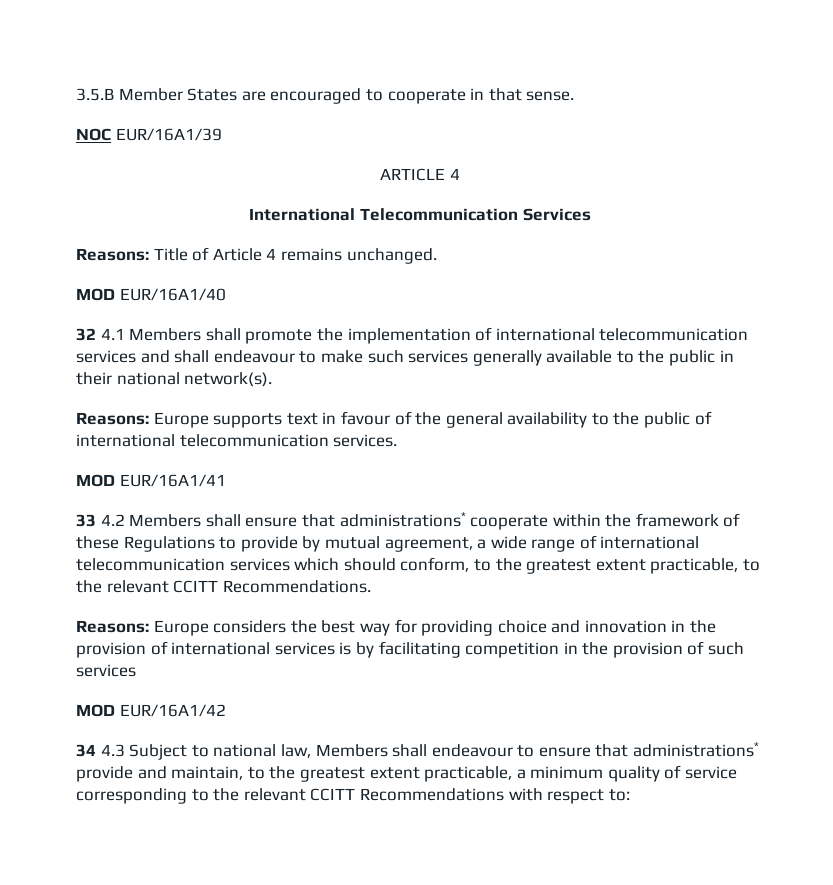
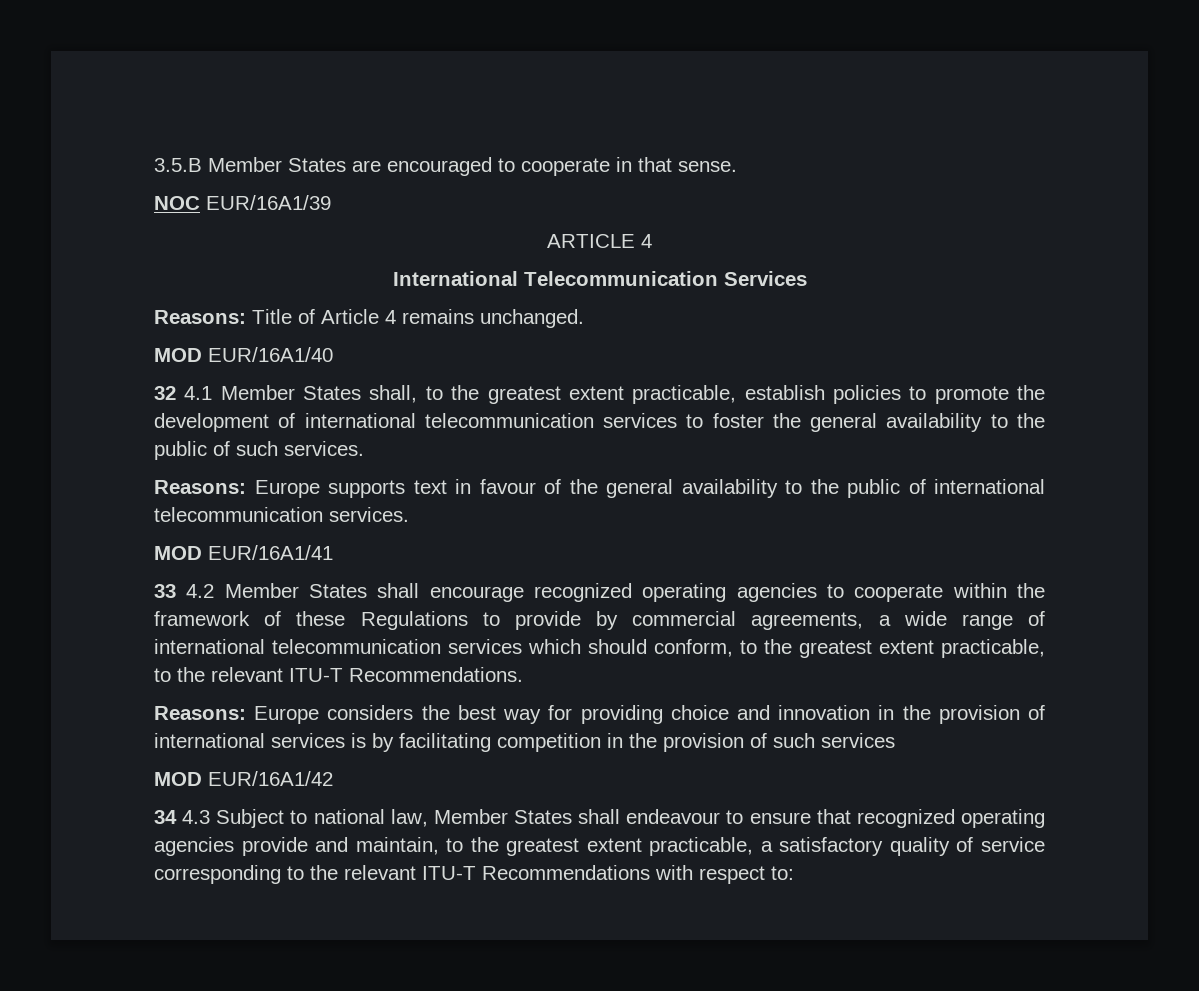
[129,328,241,341] Members shall -> [220,385,927,404] Member States shall, to the greatest extent practicable, establish policies to
[347,327,749,344] [76,350,734,366] [76,372,273,387] implementation of international telecommunication services and shall endeavour to make such services generally available to the public in their national network(s). -> [154,413,1045,432] [154,441,364,460] development of international telecommunication services to foster the general availability to the public of such services.
[129,512,466,527] Members shall ensure that administrations* -> [224,583,844,602] Member States shall encourage recognized operating agencies to
[324,536,473,552] mutual agreement, -> [632,611,864,630] commercial agreements,
[173,580,219,593] CCITT -> [289,668,343,682] ITU-T
[315,744,388,757] Members -> [433,809,572,824] Member States
[633,742,760,757] administrations* -> [856,809,1045,828] [154,837,234,856] recognized operating agencies
[530,766,604,779] minimum -> [779,837,884,856] satisfactory
[310,788,356,801] CCITT -> [422,866,476,880] ITU-T

